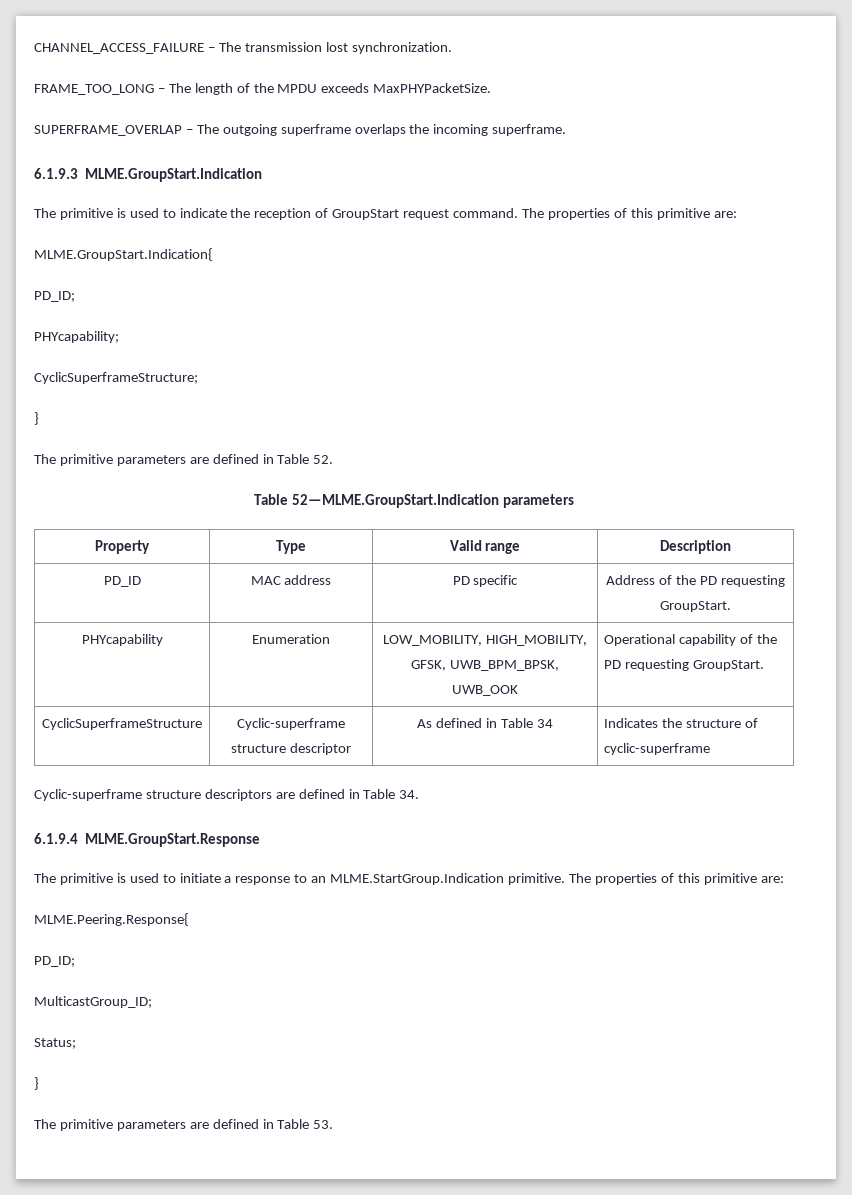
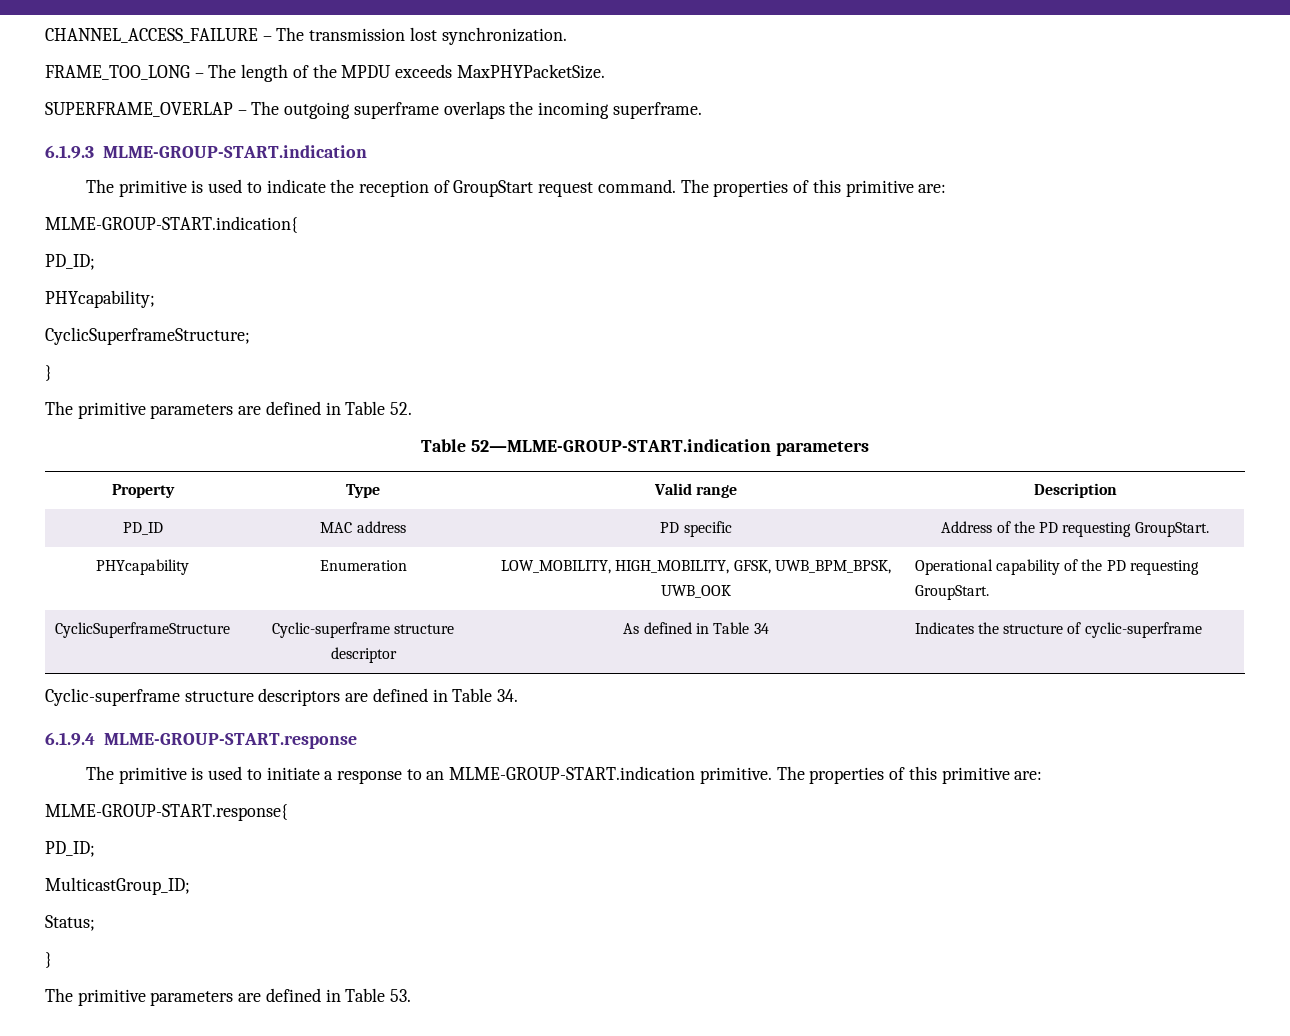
[85,168,263,182] MLME.GroupStart.Indication -> [102,145,367,158] MLME-GROUP-START.indication
[34,248,213,261] MLME.GroupStart.Indication{ -> [45,216,298,233] MLME-GROUP-START.indication{
[292,494,499,508] 52—MLME.GroupStart.Indication -> [471,439,771,452] 52—MLME-GROUP-START.indication
[85,833,261,847] MLME.GroupStart.Response -> [103,733,357,749] MLME-GROUP-START.response
[330,873,505,885] MLME.StartGroup.Indication -> [449,766,696,780] MLME-GROUP-START.indication
[34,913,189,926] MLME.Peering.Response{ -> [45,804,288,821] MLME-GROUP-START.response{

